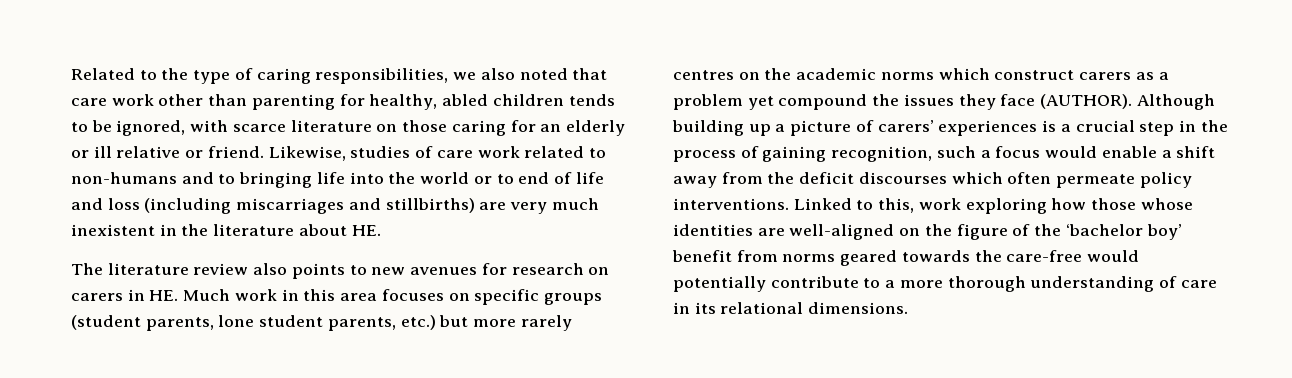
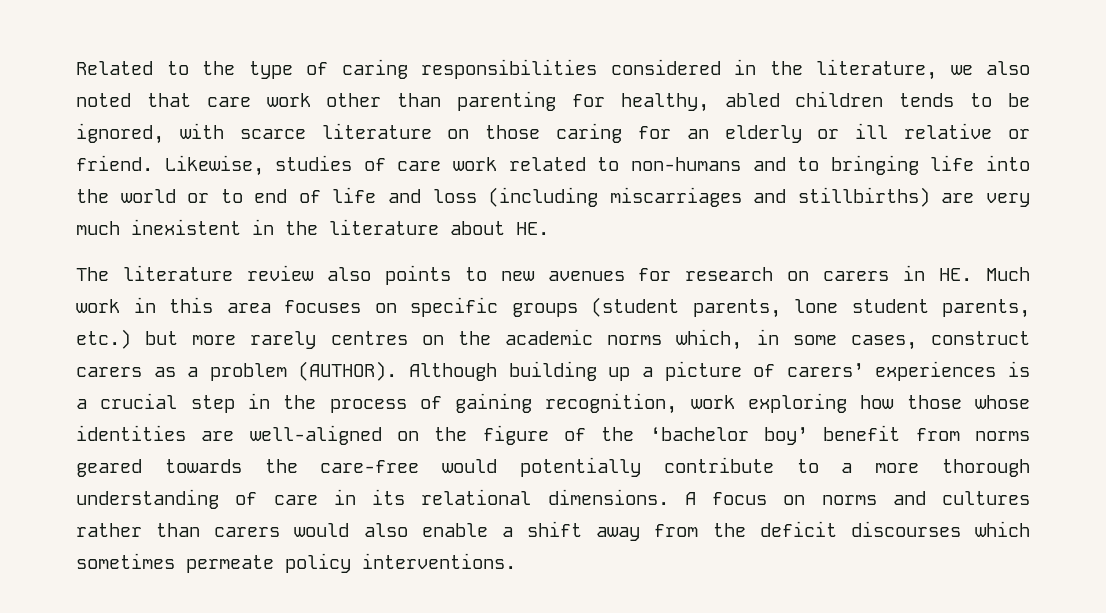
[315,68,449,84] responsibilities, -> [421,59,937,80] responsibilities considered in the literature,
[938,68,990,80] which -> [676,329,917,350] which, in some cases,
[747,94,1036,110] yet compound the issues they face -> (287, 372) none
[936,146,1216,158] [673,172,1192,188] [673,198,915,213] such a focus would enable a shift away from the deficit discourses which often permeate policy interventions. Linked to this, -> (678, 403) none
(909, 308) none -> [684,491,1030,505] [76,521,1030,541] [76,553,516,573] A focus on norms and cultures rather than carers would also enable a shift away from the deficit discourses which sometimes permeate policy interventions.

